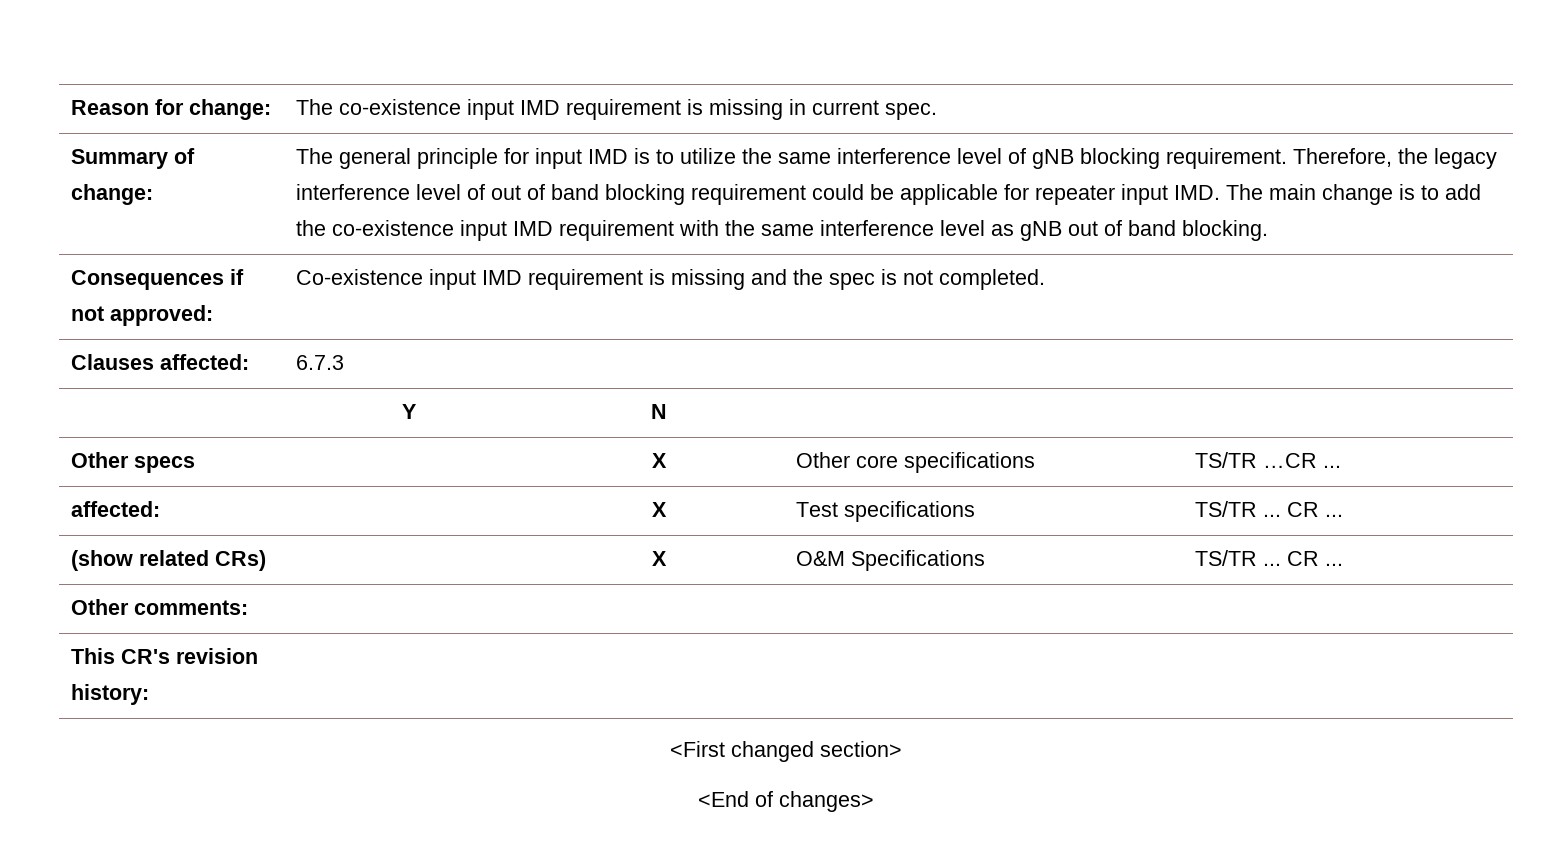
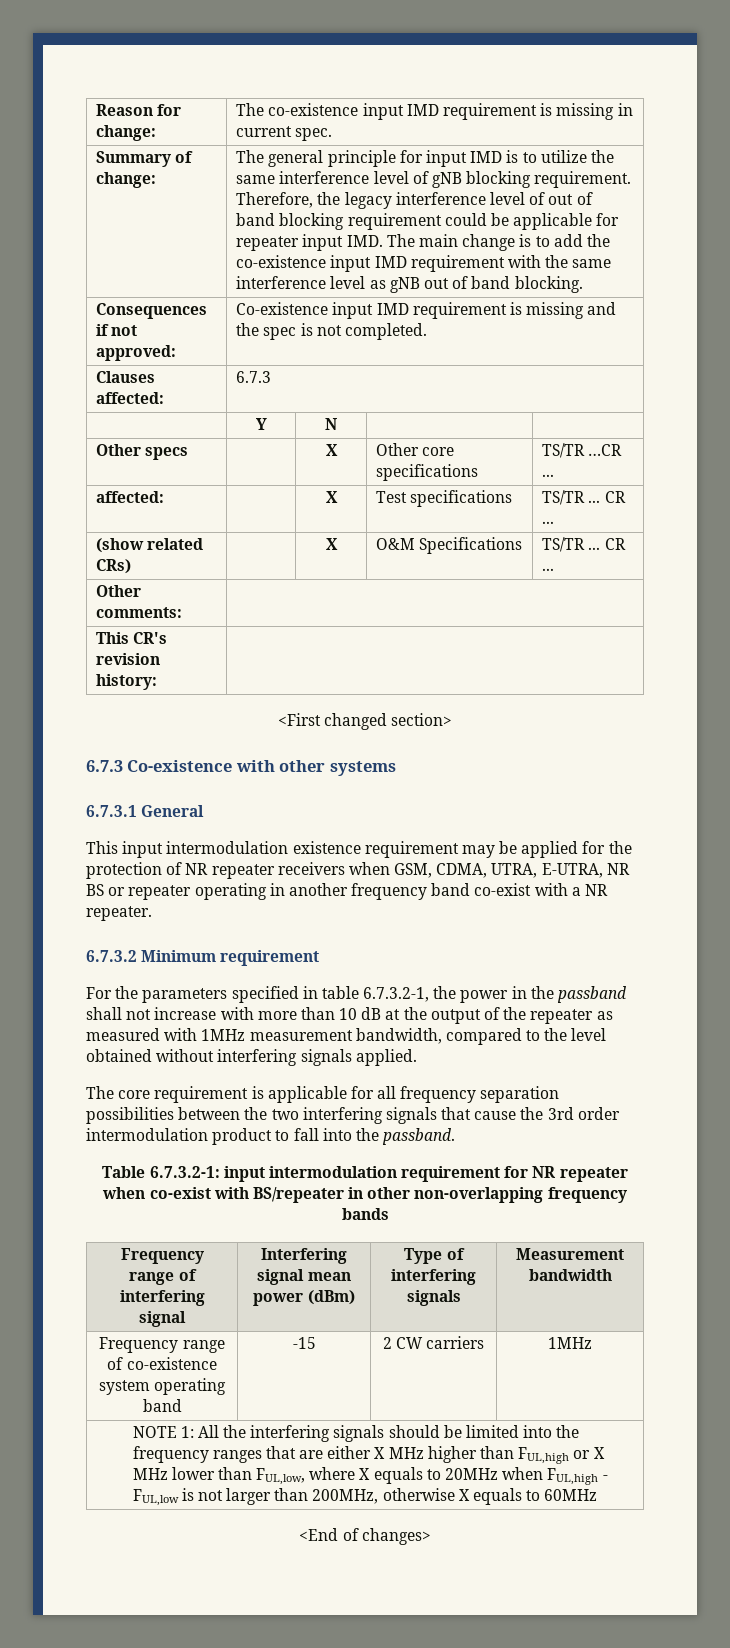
(902, 749) none -> [86,760,396,776] [86,805,205,817] [86,841,632,858] [86,862,630,879] [86,883,609,900] [86,906,152,921] [86,950,320,966] [86,986,628,1003] [86,1007,613,1024] [86,1028,607,1045] [86,1049,417,1066] [86,1086,560,1103] [86,1107,620,1124] [86,1128,456,1145] [102,1166,628,1182] [102,1187,627,1203] [341,1208,389,1220] [120,1248,204,1264] [129,1269,197,1285] [119,1290,205,1306] [139,1311,186,1327] [261,1248,347,1264] [257,1269,351,1285] [253,1290,355,1306] [404,1248,465,1264] [391,1269,476,1285] [406,1290,461,1306] [516,1248,624,1260] [528,1269,612,1281] [99,1337,225,1353] [107,1357,217,1370] [98,1378,227,1395] [142,1399,182,1412] [292,1337,316,1349] [382,1336,485,1349] [548,1337,592,1349] [132,1425,580,1442] [132,1446,605,1464] [132,1467,608,1485] [132,1488,598,1506] // 6.7.3 Co-existence with other systems // 6.7.3.1 General // This input intermodulation existence requirement may be applied for the protection of NR repeater receivers when GSM, CDMA, UTRA, E-UTRA, NR BS or repeater operating in another frequency band co-exist with a NR repeater. // 6.7.3.2 Minimum requirement // For the parameters specified in table 6.7.3.2-1, the power in the passband shall not increase with more than 10 dB at the output of the repeater as measured with 1MHz measurement bandwidth, compared to the level obtained without interfering signals applied. // The core requirement is applicable for all frequency separation possibilities between the two interfering signals that cause the 3rd order intermodulation product to fall into the passband. // Table 6.7.3.2-1: input intermodulation requirement for NR repeater when co-exist with BS/repeater in other non-overlapping frequency bands // Frequency range of interfering signal | Interfering signal mean power (dBm) | Type of interfering signals | Measurement bandwidth // Frequency range of co-existence system operating band | -15 | 2 CW carriers | 1MHz // NOTE 1: All the interfering signals should be limited into the frequency ranges that are either X MHz higher than FUL,high or X MHz lower than FUL,low, where X equals to 20MHz when FUL,high - FUL,low is not larger than 200MHz, otherwise X equals to 60MHz

